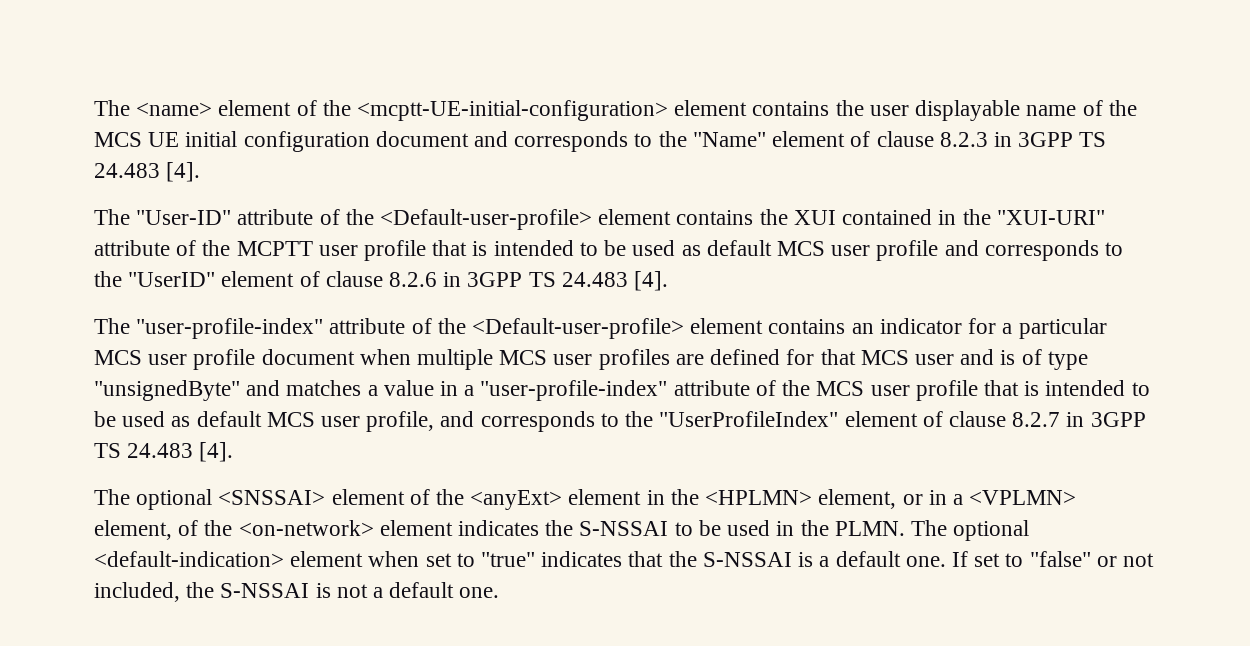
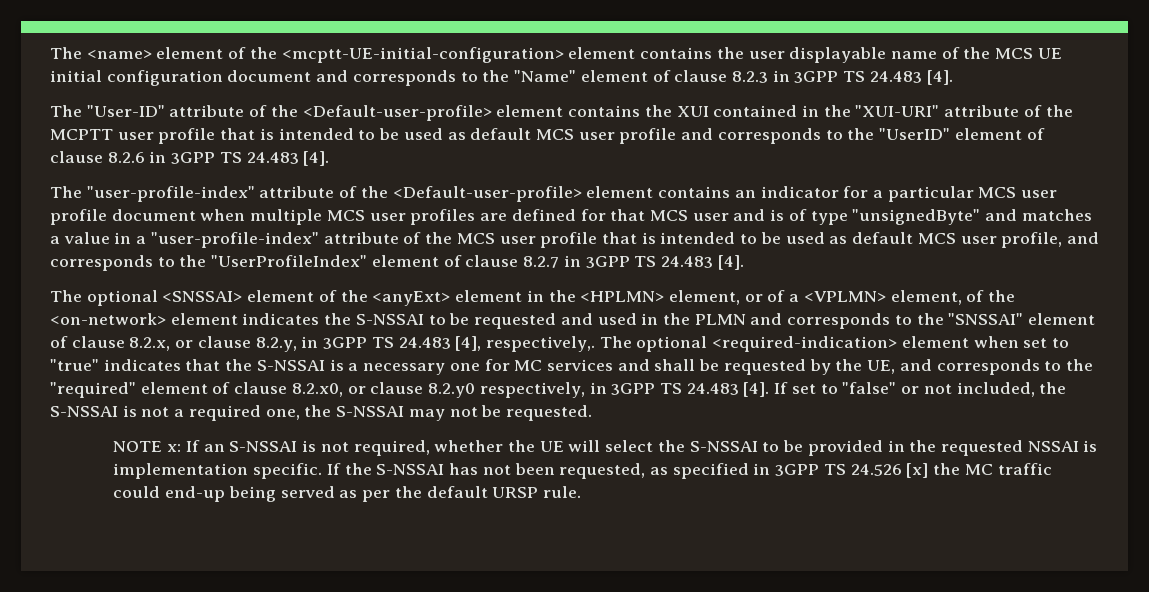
[928,490,947,505] in -> [767,290,786,302] of
(721, 528) none -> [474,313,593,329] requested and
[834,520,1030,541] [94,551,284,567] PLMN. The optional <default-indication> -> [694,313,1096,329] [50,336,898,352] PLMN and corresponds to the "SNSSAI" element of clause 8.2.x, or clause 8.2.y, in 3GPP TS 24.483 [4], respectively,. The optional <required-indication>
[835,551,946,567] default one. -> [363,359,1093,375] [50,382,770,398] necessary one for MC services and shall be requested by the UE, and corresponds to the "required" element of clause 8.2.x0, or clause 8.2.y0 respectively, in 3GPP TS 24.483 [4].
[389,582,500,598] default one. -> [188,405,592,421] [113,440,1098,456] [113,463,1052,479] [113,486,581,502] required one, the S-NSSAI may not be requested. // NOTE x: If an S-NSSAI is not required, whether the UE will select the S-NSSAI to be provided in the requested NSSAI is implementation specific. If the S-NSSAI has not been requested, as specified in 3GPP TS 24.526 [x] the MC traffic could end-up being served as per the default URSP rule.

